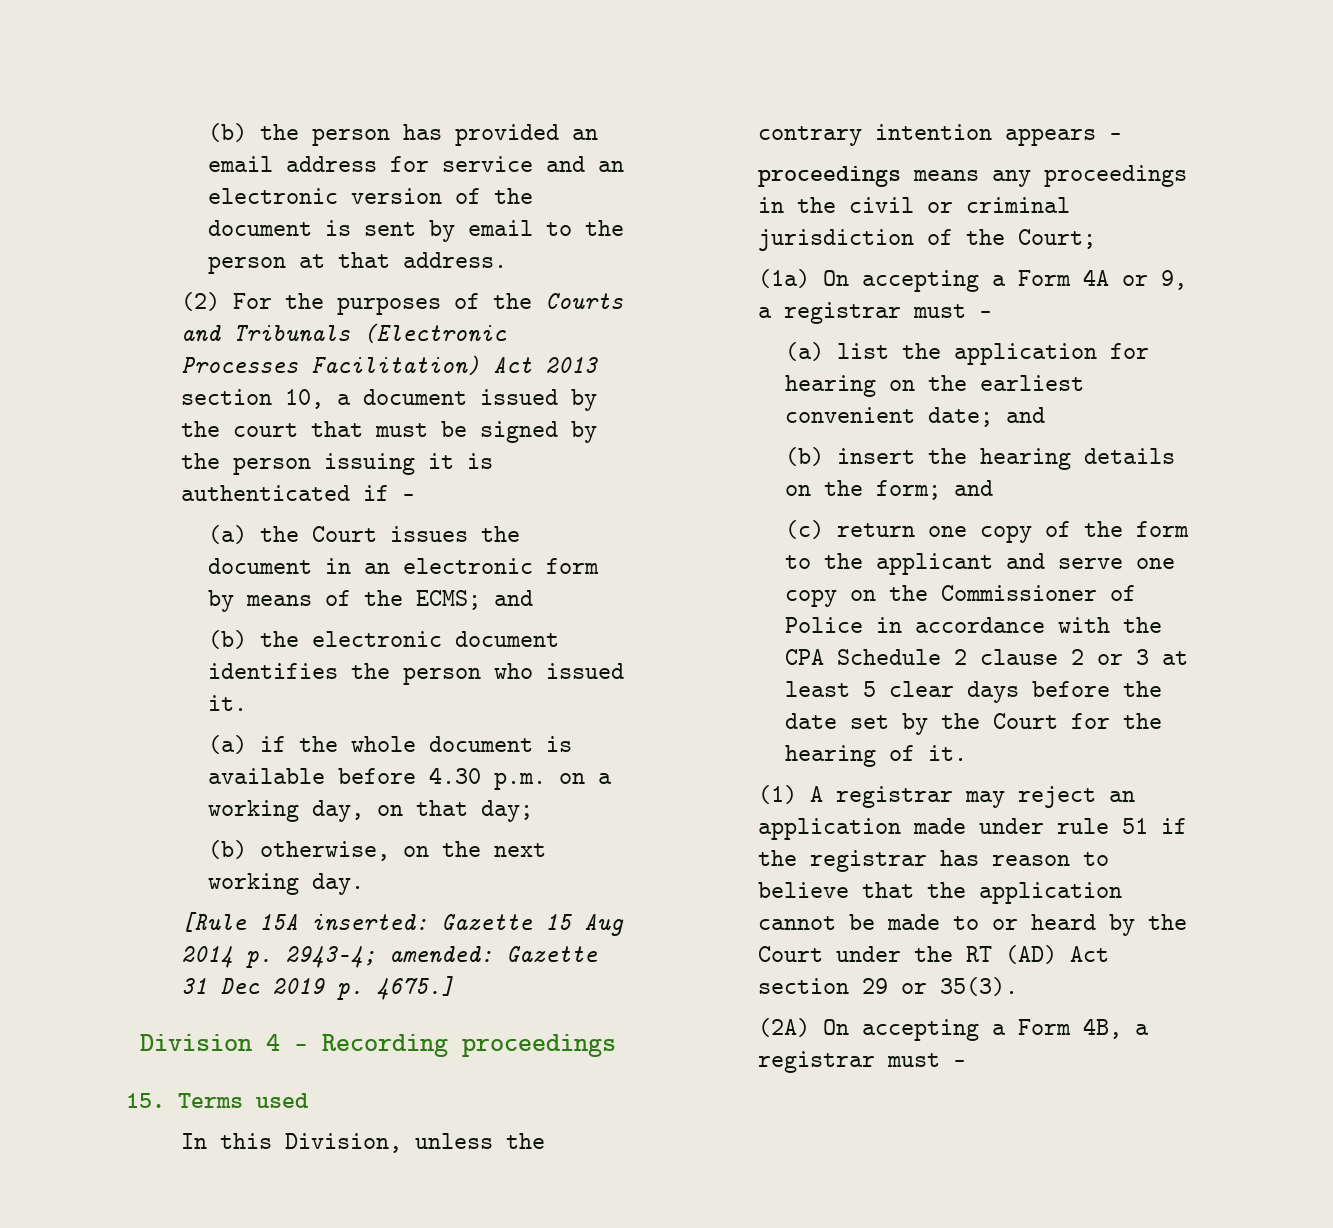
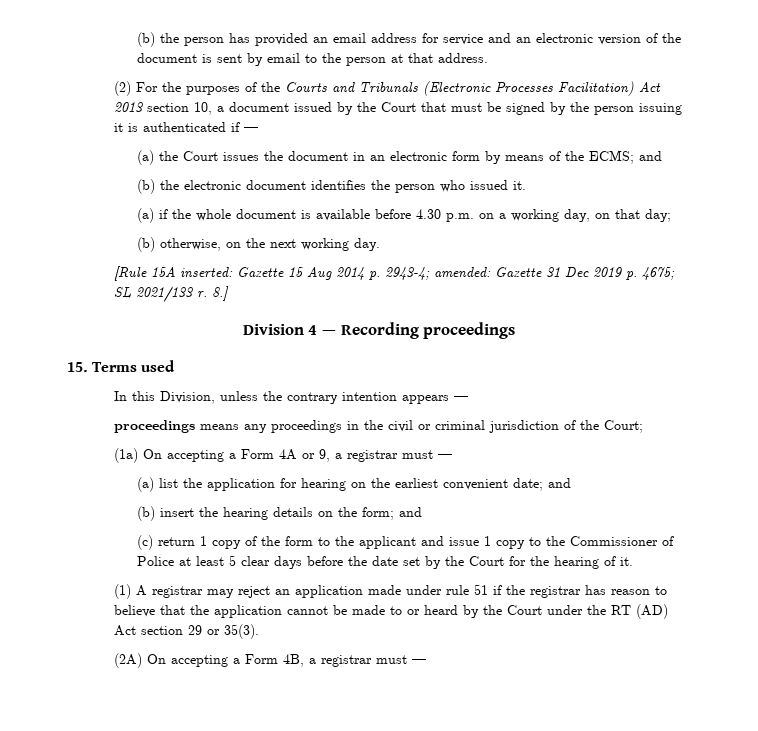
[232,423,298,437] court -> [380,102,416,112] Court
[375,976,454,1000] 4675.] -> [641,267,675,280] [113,286,229,302] 4675; SL 2021/133 r. 8.]
[928,526,968,537] one -> [199,536,207,546] 1
[1058,558,1176,569] [785,585,1137,607] [785,617,1163,633] [785,649,1150,665] serve one copy on the Commissioner of Police in accordance with the CPA Schedule 2 clause 2 or 3 -> [448,536,674,549] [136,556,174,566] issue 1 copy to the Commissioner of Police

